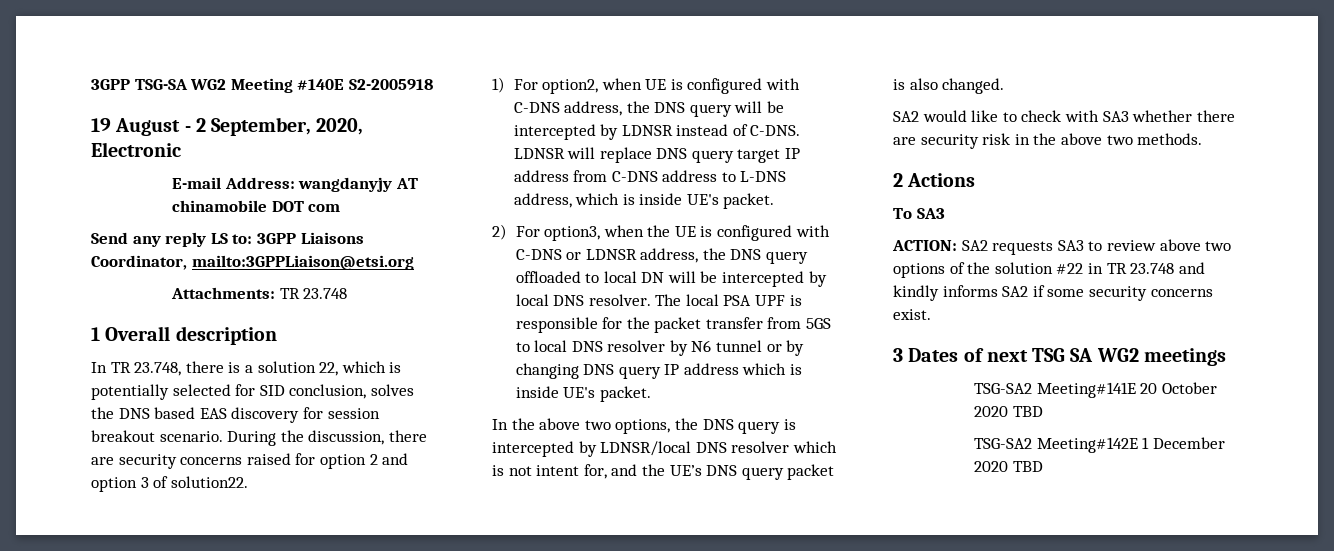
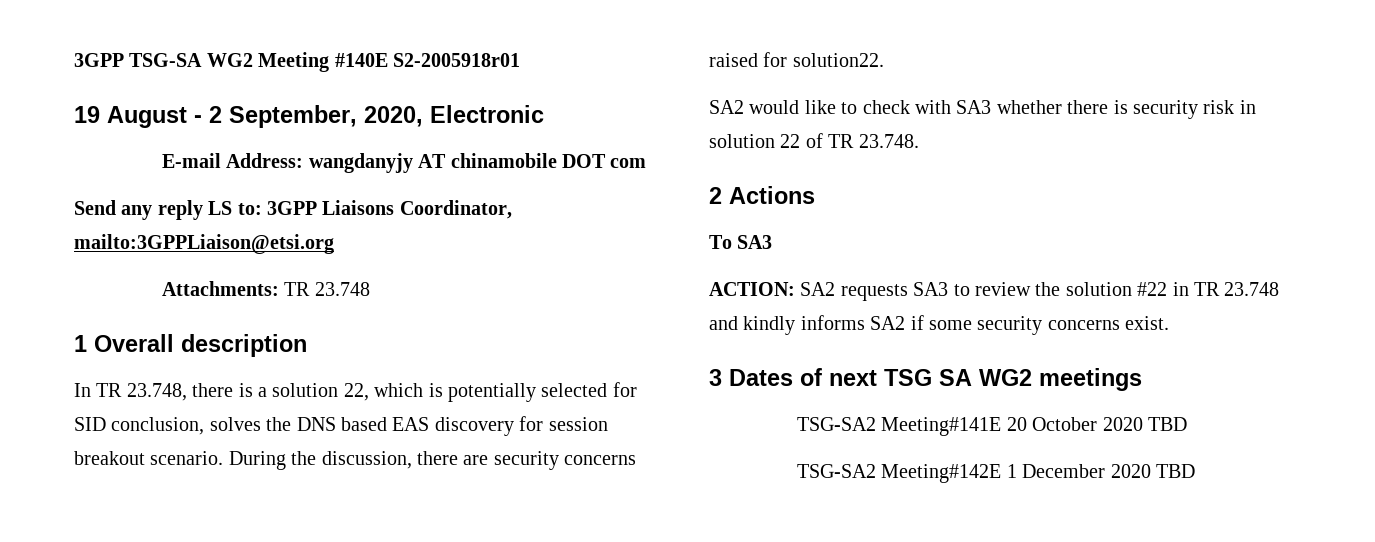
[348,79,433,90] S2-2005918 -> [393,53,520,67] S2-2005918r01
[319,453,409,469] [91,476,248,492] [492,77,801,94] [513,101,785,117] [513,124,801,140] [513,147,801,163] [513,170,787,182] [513,193,775,209] [492,224,830,241] [515,248,809,264] [515,271,827,287] [515,294,802,306] [515,317,832,333] [515,340,805,356] [515,363,803,379] [515,386,651,402] [492,418,796,434] [492,441,837,457] [492,464,835,480] [893,78,1005,94] option 2 and option 3 of solution22. // 1) For option2, when UE is configured with C-DNS address, the DNS query will be intercepted by LDNSR instead of C-DNS. LDNSR will replace DNS query target IP address from C-DNS address to L-DNS address, which is inside UE's packet. // 2) For option3, when the UE is configured with C-DNS or LDNSR address, the DNS query offloaded to local DN will be intercepted by local DNS resolver. The local PSA UPF is responsible for the packet transfer from 5GS to local DNS resolver by N6 tunnel or by changing DNS query IP address which is inside UE's packet. // In the above two options, the DNS query is intercepted by LDNSR/local DNS resolver which is not intent for, and the UE’s DNS query packet is also changed. -> [792,53,884,67] solution22.
[893,137,916,145] are -> [1113,100,1128,114] is
[1033,133,1203,145] the above two methods. -> [709,133,919,148] solution 22 of TR 23.748.
[1159,239,1232,251] [893,262,965,278] above two options of -> (1031, 289) none

